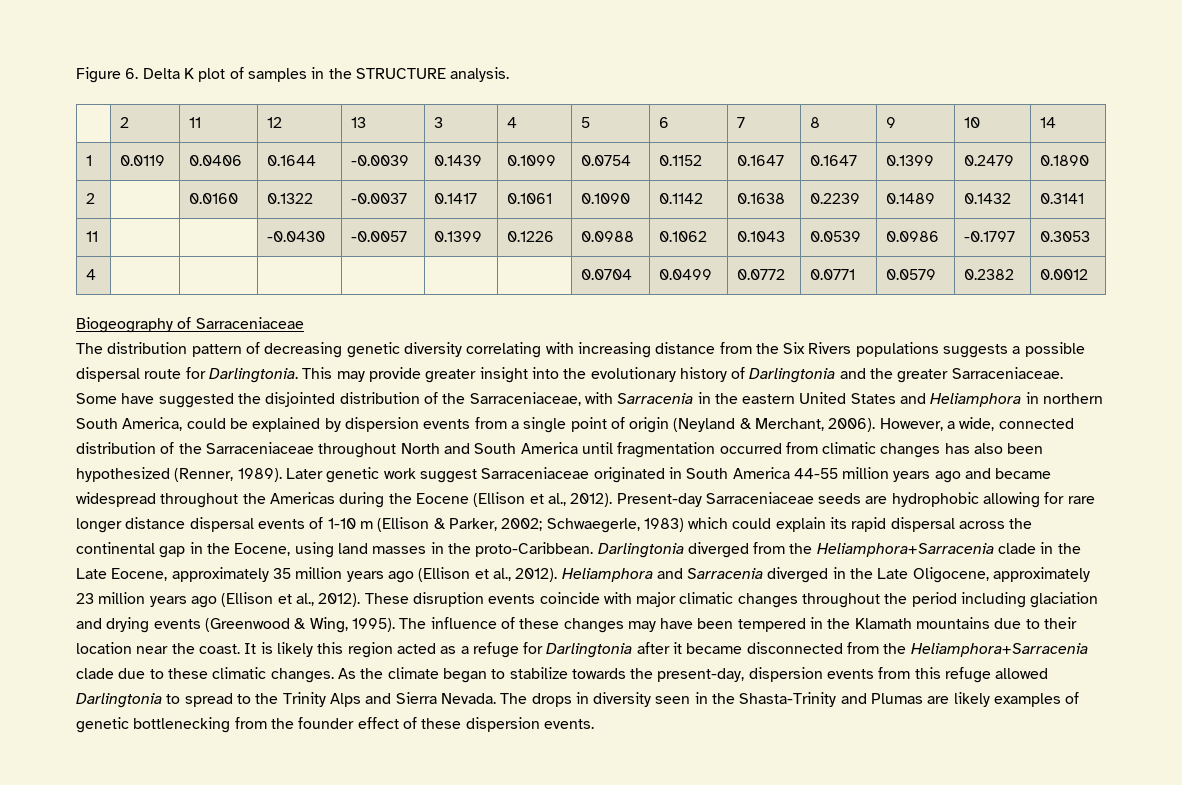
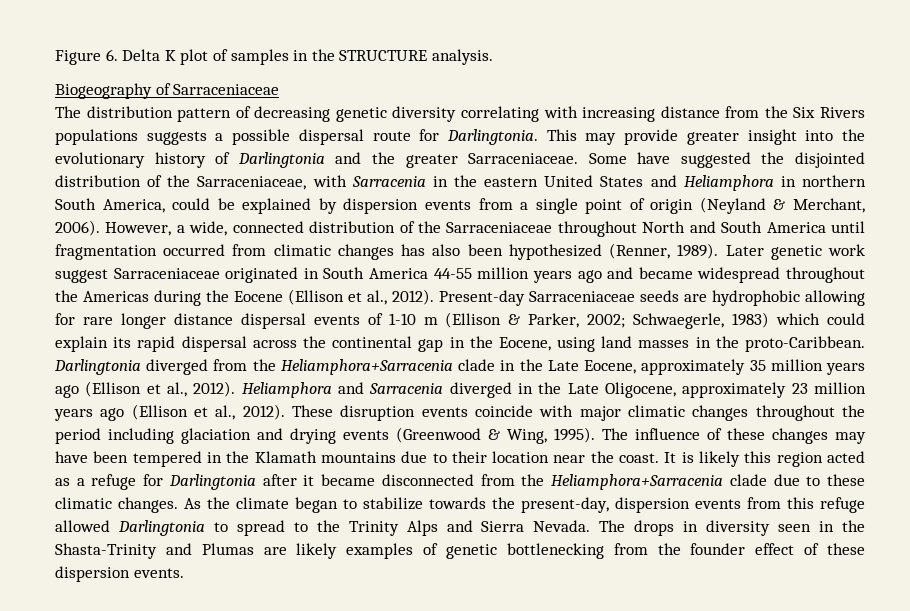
[119,117,129,128] [188,117,201,128] [266,117,282,128] [350,117,366,128] [433,117,443,128] [506,117,517,128] [580,117,590,128] [658,117,669,128] [736,117,745,128] [809,117,820,128] [885,117,896,128] [963,117,980,128] [1039,117,1056,128] [85,155,92,166] [119,155,165,166] [188,155,242,166] [266,155,316,166] [350,155,409,166] [433,155,482,166] [506,155,556,166] [580,155,631,166] [658,155,702,166] [736,155,784,166] [809,155,857,166] [885,155,934,166] [963,155,1014,166] [1039,155,1089,166] [85,193,95,204] [188,193,238,204] [266,193,313,204] [350,193,407,204] [433,193,477,204] [506,193,552,204] [580,193,630,204] [658,193,703,204] [736,193,785,204] [809,193,860,204] [885,193,935,204] [963,193,1011,204] [1039,193,1084,204] [85,231,98,242] [266,231,325,242] [350,231,407,242] [433,231,482,242] [506,231,554,242] [580,231,634,242] [658,231,707,242] [736,231,785,242] [809,231,861,242] [885,231,939,242] [963,231,1015,242] [1039,231,1090,242] [85,269,96,280] [580,269,632,280] [658,269,712,280] [736,269,785,280] [809,269,855,280] [885,269,936,280] [963,269,1014,280] [1039,269,1088,280] // | 2 | 11 | 12 | 13 | 3 | 4 | 5 | 6 | 7 | 8 | 9 | 10 | 14 // 1 | 0.0119 | 0.0406 | 0.1644 | -0.0039 | 0.1439 | 0.1099 | 0.0754 | 0.1152 | 0.1647 | 0.1647 | 0.1399 | 0.2479 | 0.1890 // 2 | | 0.0160 | 0.1322 | -0.0037 | 0.1417 | 0.1061 | 0.1090 | 0.1142 | 0.1638 | 0.2239 | 0.1489 | 0.1432 | 0.3141 // 11 | | | -0.0430 | -0.0057 | 0.1399 | 0.1226 | 0.0988 | 0.1062 | 0.1043 | 0.0539 | 0.0986 | -0.1797 | 0.3053 // 4 | | | | | | | 0.0704 | 0.0499 | 0.0772 | 0.0771 | 0.0579 | 0.2382 | 0.0012 -> (493, 57) none

